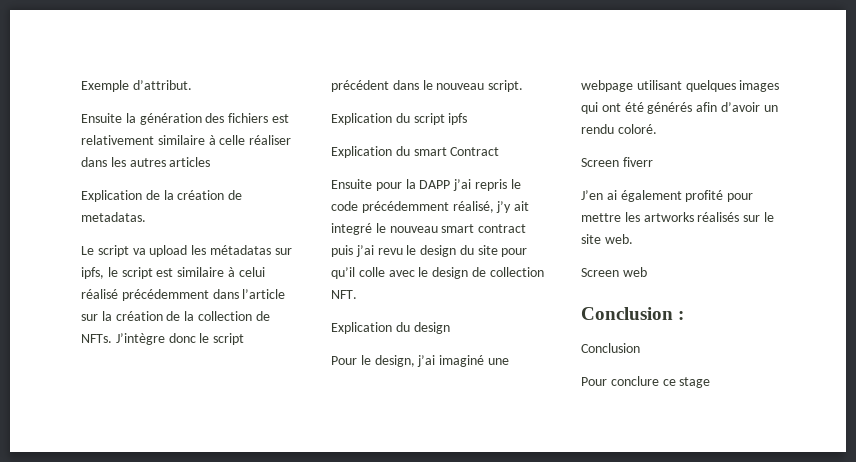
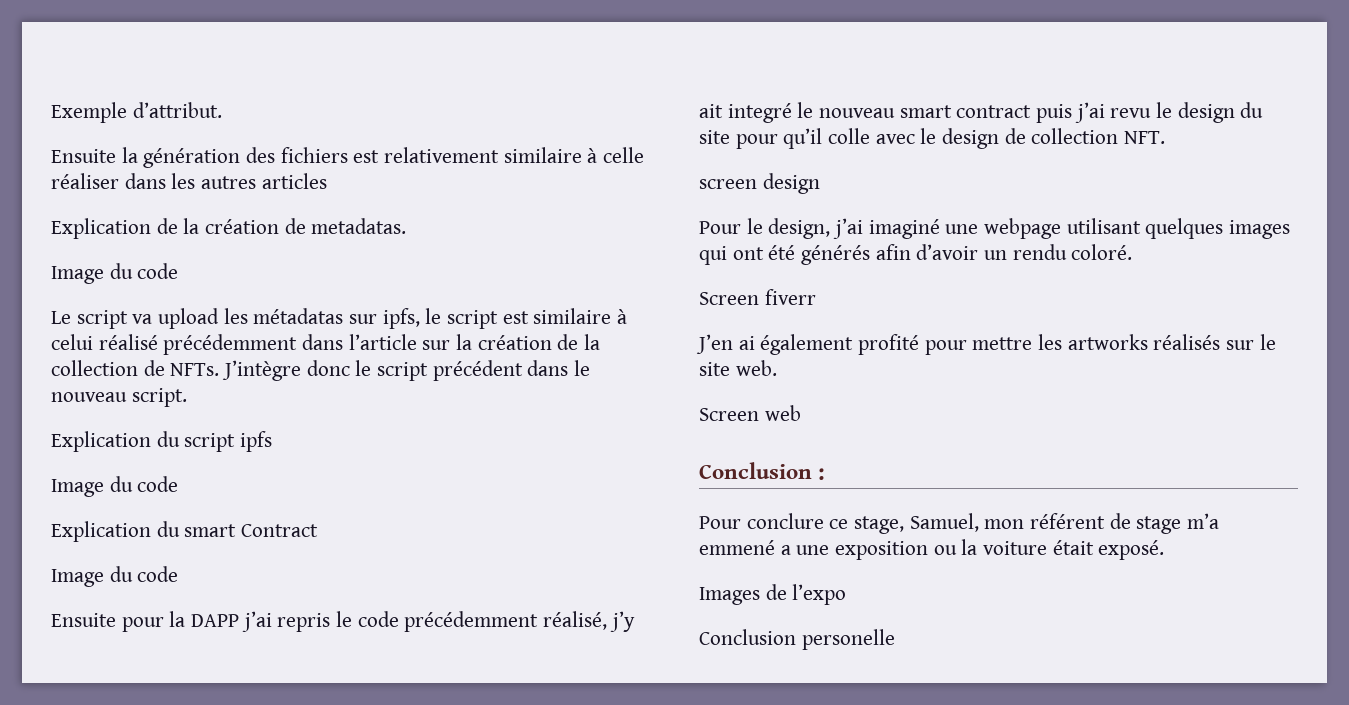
(146, 217) none -> [51,263,179,284] // Image du code
(468, 119) none -> [51,476,179,497] // Image du code
(500, 151) none -> [51,566,179,587] // Image du code
[331,322,410,334] Explication du -> [699,179,757,189] screen
[581,343,640,353] // Conclusion -> (826, 474) none
[679,377,711,388] stage -> [854,513,1220,534] [699,539,1165,560] [699,584,847,605] [699,629,895,650] stage, Samuel, mon référent de stage m’a emmené a une exposition ou la voiture était exposé. // Images de l’expo // Conclusion personelle

